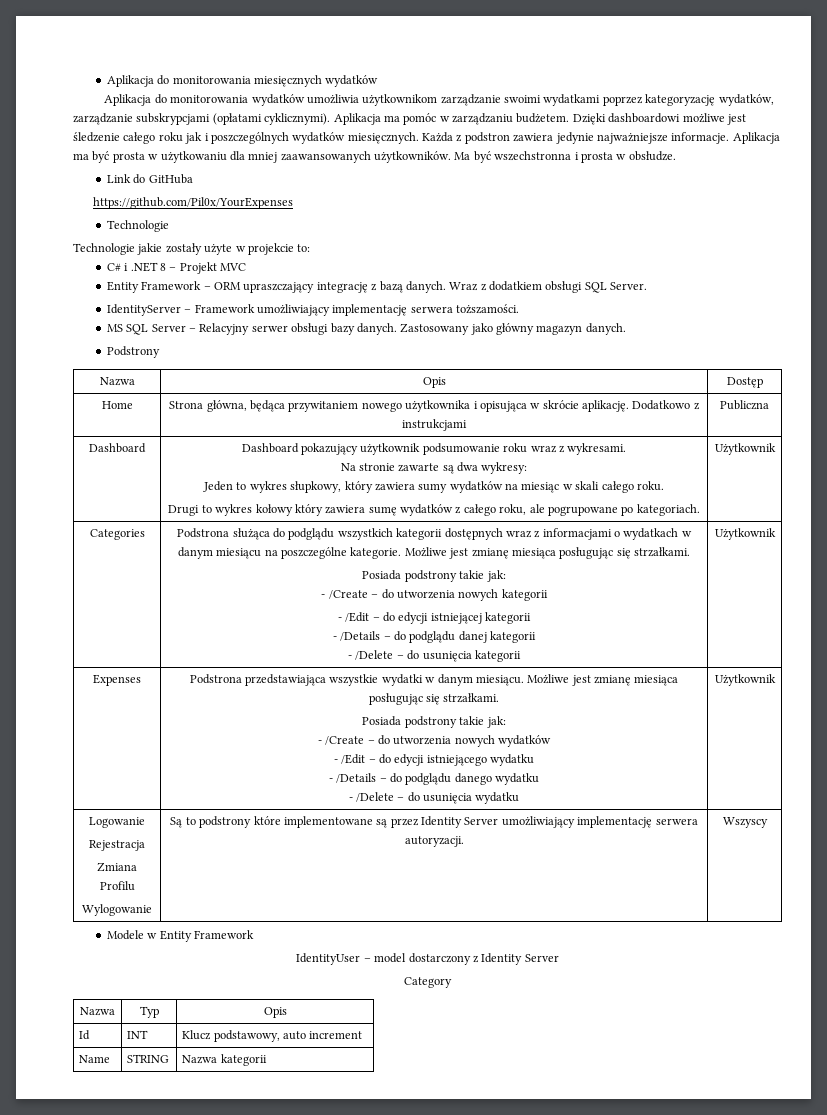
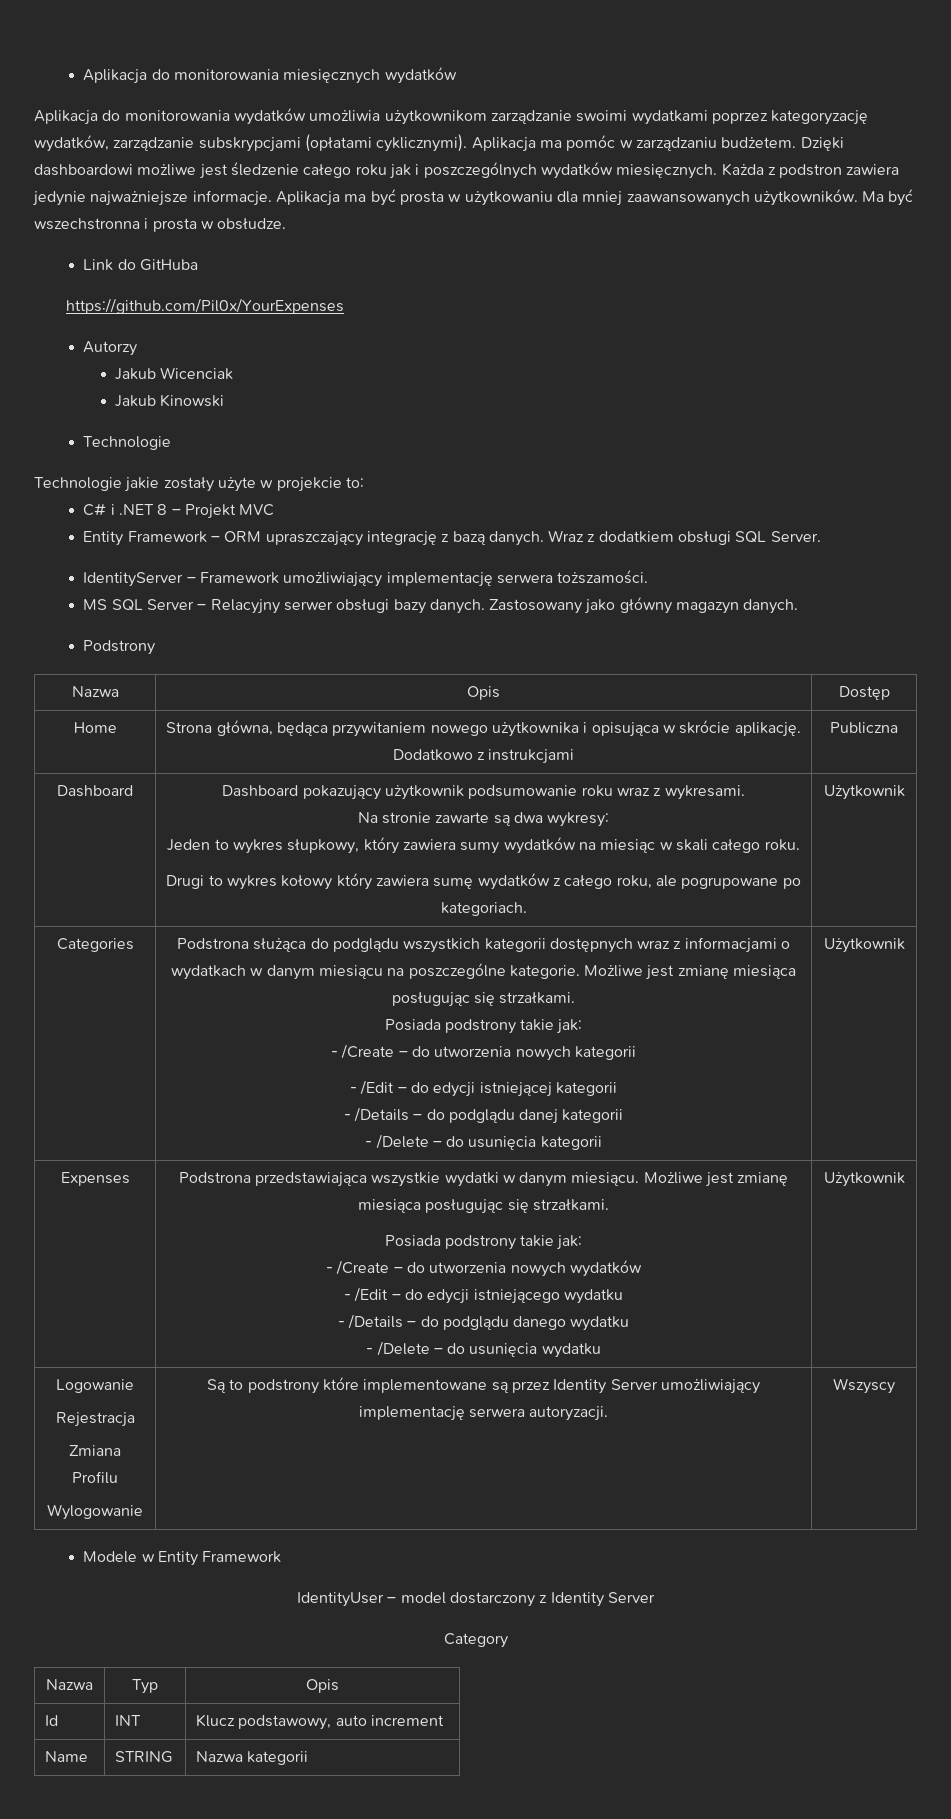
(294, 203) none -> [83,341,138,356] [114,367,234,380] [114,394,225,407] // Autorzy // Jakub Wicenciak // Jakub Kinowski

